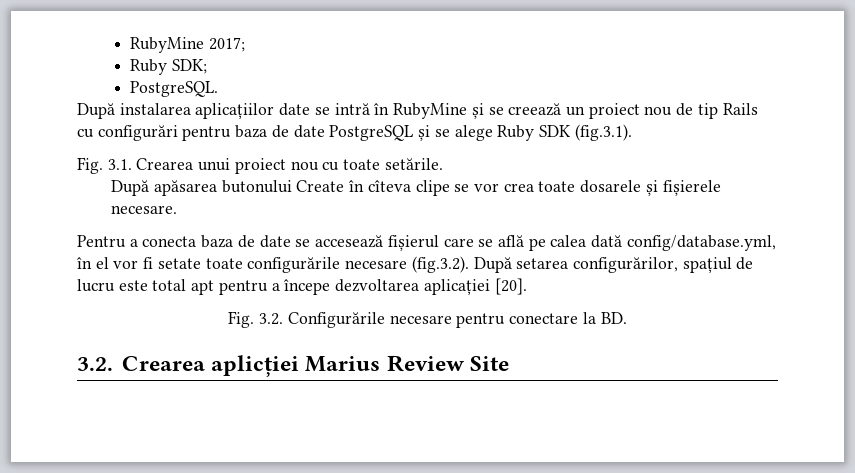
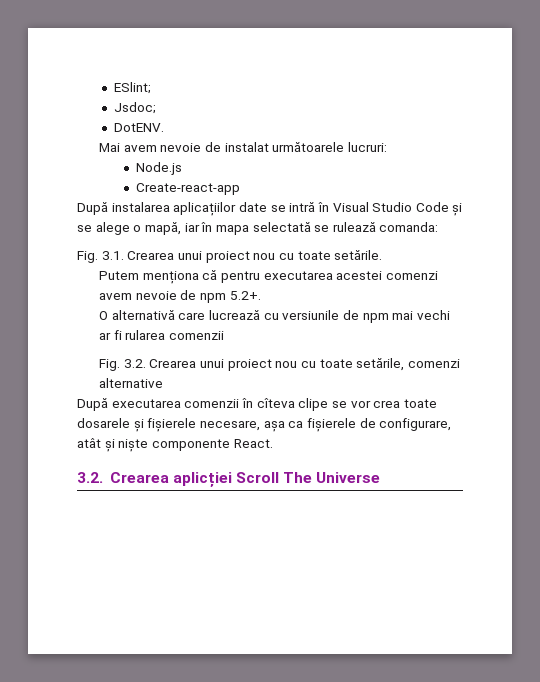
[130,37,246,53] [130,59,208,75] [130,81,219,97] RubyMine 2017; // Ruby SDK; // PostgreSQL. -> [113,82,151,94] [113,102,156,114] [113,123,164,132] [99,142,387,152] [135,162,182,175] [135,183,240,195] ESlint; // Jsdoc; // DotENV. // Mai avem nevoie de instalat următoarele lucruri: // Node.js // Create-react-app
[393,103,758,119] [77,124,632,141] RubyMine și se creează un proiect nou de tip Rails cu configurări pentru baza de date PostgreSQL și se alege Ruby SDK (fig.3.1). -> [332,202,463,216] [77,222,439,235] Visual Studio Code și se alege o mapă, iar în mapa selectată se rulează comanda:
[111,180,345,196] După apăsarea butonului Create -> [99,270,438,284] [99,290,261,303] [99,310,450,323] [99,330,224,340] [99,358,460,371] [99,378,164,388] [77,398,240,411] Putem menționa că pentru executarea acestei comenzi avem nevoie de npm 5.2+. // O alternativă care lucrează cu versiunile de npm mai vechi ar fi rularea comenzii // Fig. 3.2. Crearea unui proiect nou cu toate setările, comenzi alternative // După executarea comenzii
[111,205,178,214] [77,235,776,251] [76,256,754,273] [77,278,527,295] [228,311,627,328] necesare. // Pentru a conecta baza de date se accesează fișierul care se află pe calea dată config/database.yml, în el vor fi setate toate configurările necesare (fig.3.2). După setarea configurărilor, spațiul de lucru este total apt pentru a începe dezvoltarea aplicației [20]. // Fig. 3.2. Configurările necesare pentru conectare la BD. -> [199,418,452,432] [77,438,273,452] necesare, așa ca fișierele de configurare, atât și niște componente React.
[305,355,510,372] Marius Review Site -> [236,472,381,483] Scroll The Universe

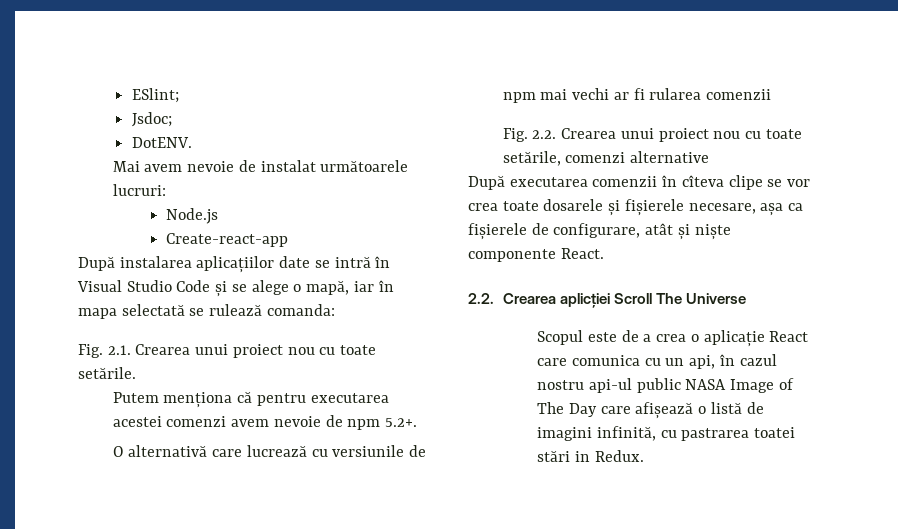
[101,251,124,260] 3.1. -> [107,345,131,355] 2.1.
[123,359,146,368] 3.2. -> [532,130,557,139] 2.2.
[77,472,103,483] 3.2. -> [468,293,494,304] 2.2.
(381, 477) none -> [537,330,809,347] [537,354,777,369] [537,378,794,393] [537,402,764,419] [537,426,796,441] [537,450,644,462] // Scopul este de a crea o aplicație React care comunica cu un api, în cazul nostru api-ul public NASA Image of The Day care afișează o listă de imagini infinită, cu pastrarea toatei stări in Redux.

